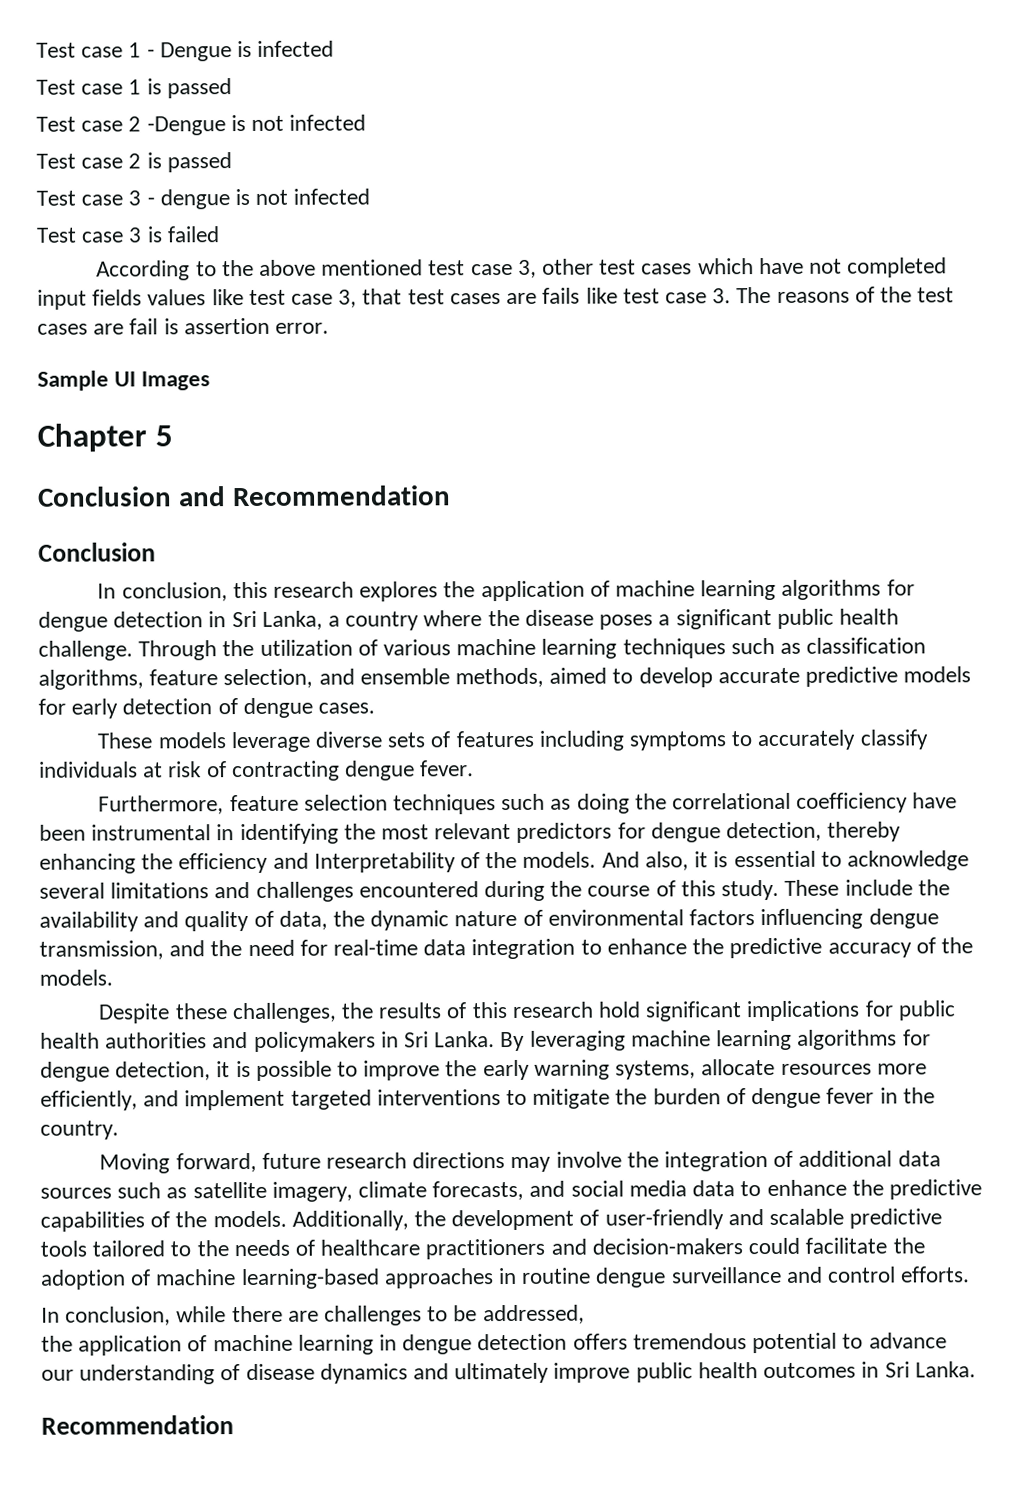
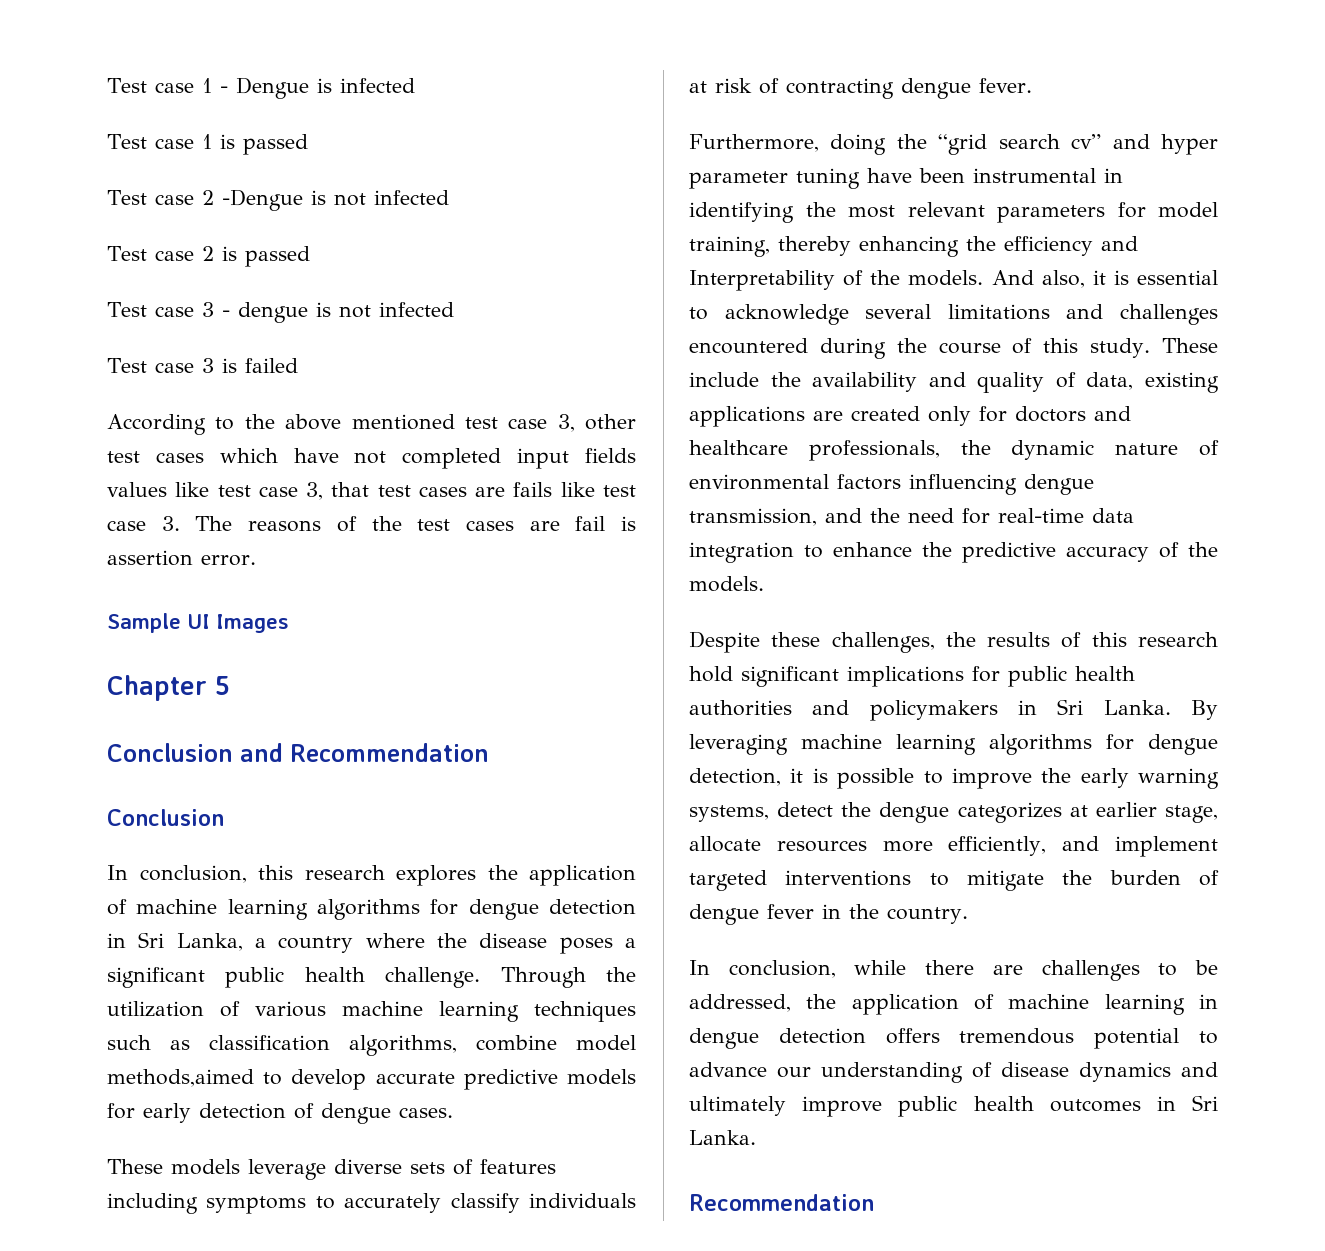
[149,667,608,689] feature selection, and ensemble methods, aimed -> [476,1035,636,1051] [107,1069,254,1087] combine model methods,aimed
[229,792,909,815] feature selection techniques such as doing the correlational coefficiency -> [830,134,1218,155] [689,168,860,189] doing the “grid search cv” and hyper parameter tuning
[516,821,823,843] predictors for dengue detection, -> [997,202,1218,223] [689,236,770,257] parameters for model training,
(328, 920) none -> [1145,372,1219,393] [689,406,1131,427] [689,440,940,461] existing applications are created only for doctors and healthcare professionals,
(697, 1070) none -> [777,802,1218,823] detect the dengue categorizes at earlier stage,
[99,1150,941,1174] [40,1179,982,1202] [40,1208,943,1232] [40,1237,925,1260] [40,1266,971,1290] // Moving forward, future research directions may involve the integration of additional data sources such as satellite imagery, climate forecasts, and social media data to enhance the predictive capabilities of the models. Additionally, the development of user-friendly and scalable predictive tools tailored to the needs of healthcare practitioners and decision-makers could facilitate the adoption of machine learning-based approaches in routine dengue surveillance and control efforts. -> (968, 915) none
(585, 1314) // -> (791, 1003) none

